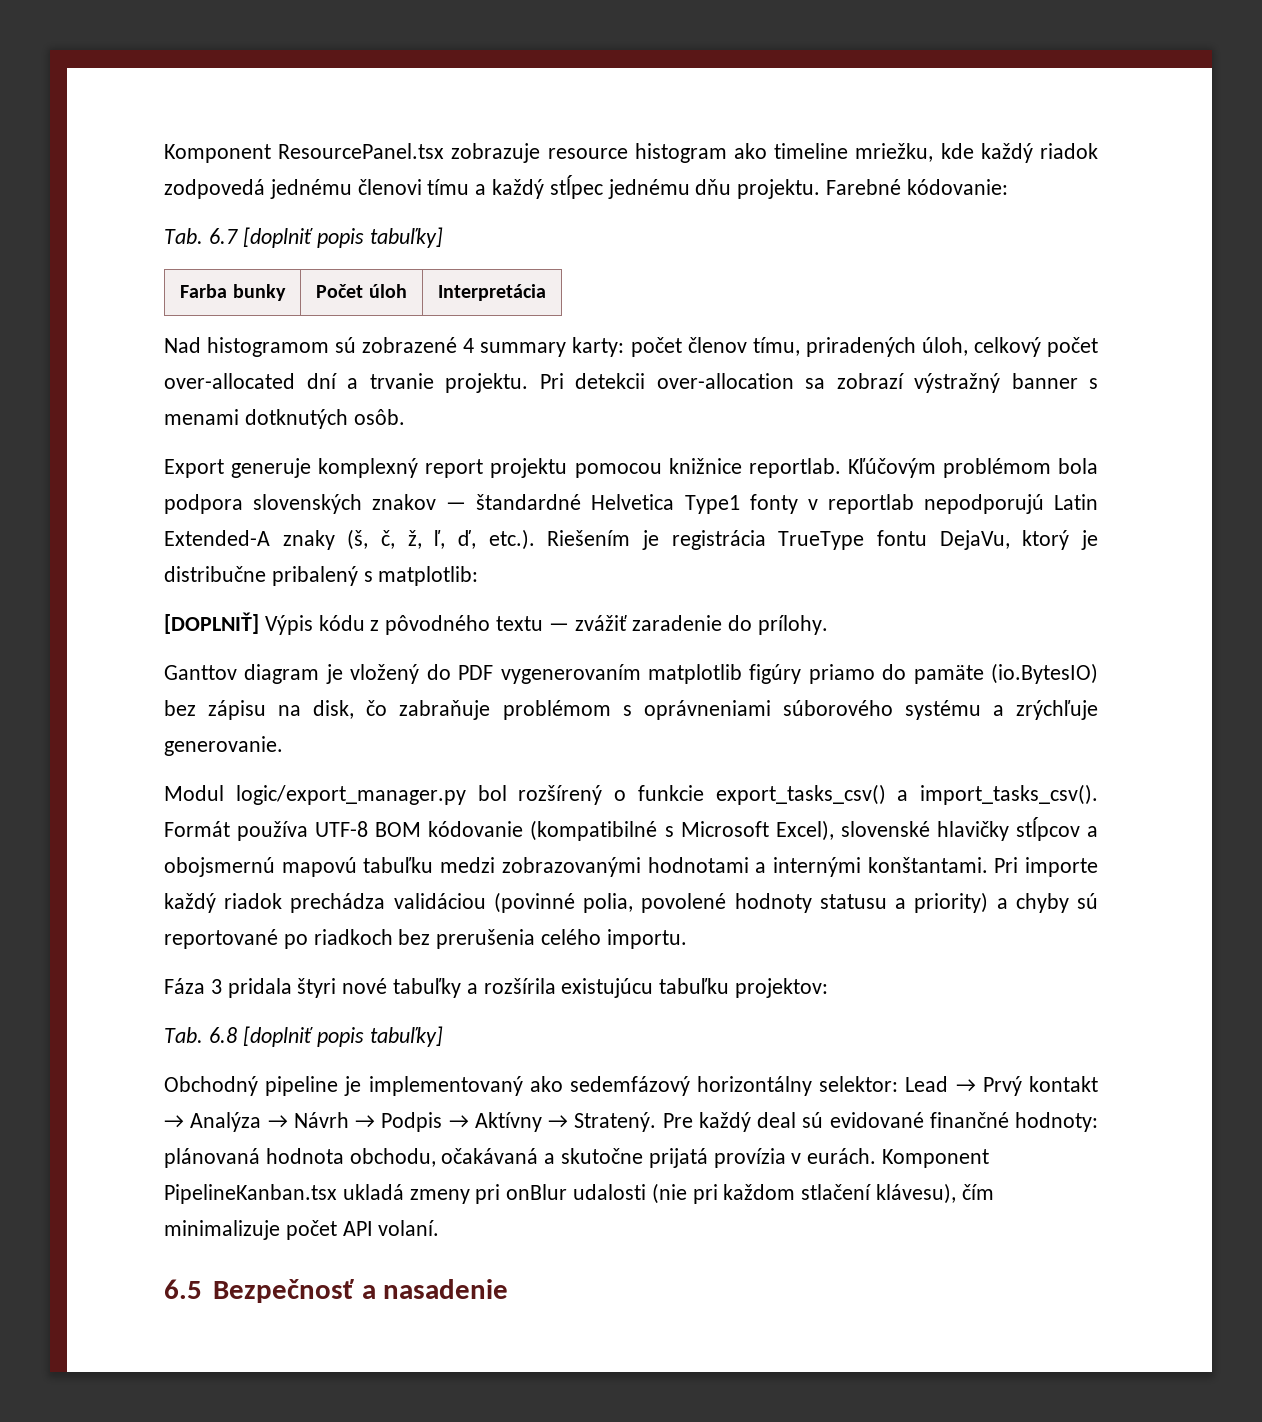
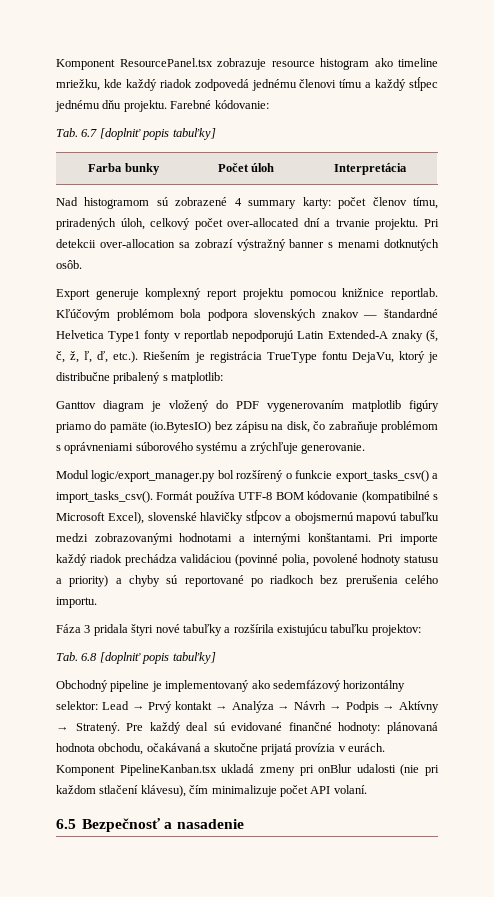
[164,612,829,635] // [DOPLNIŤ] Výpis kódu z pôvodného textu — zvážiť zaradenie do prílohy. -> (224, 378) none

